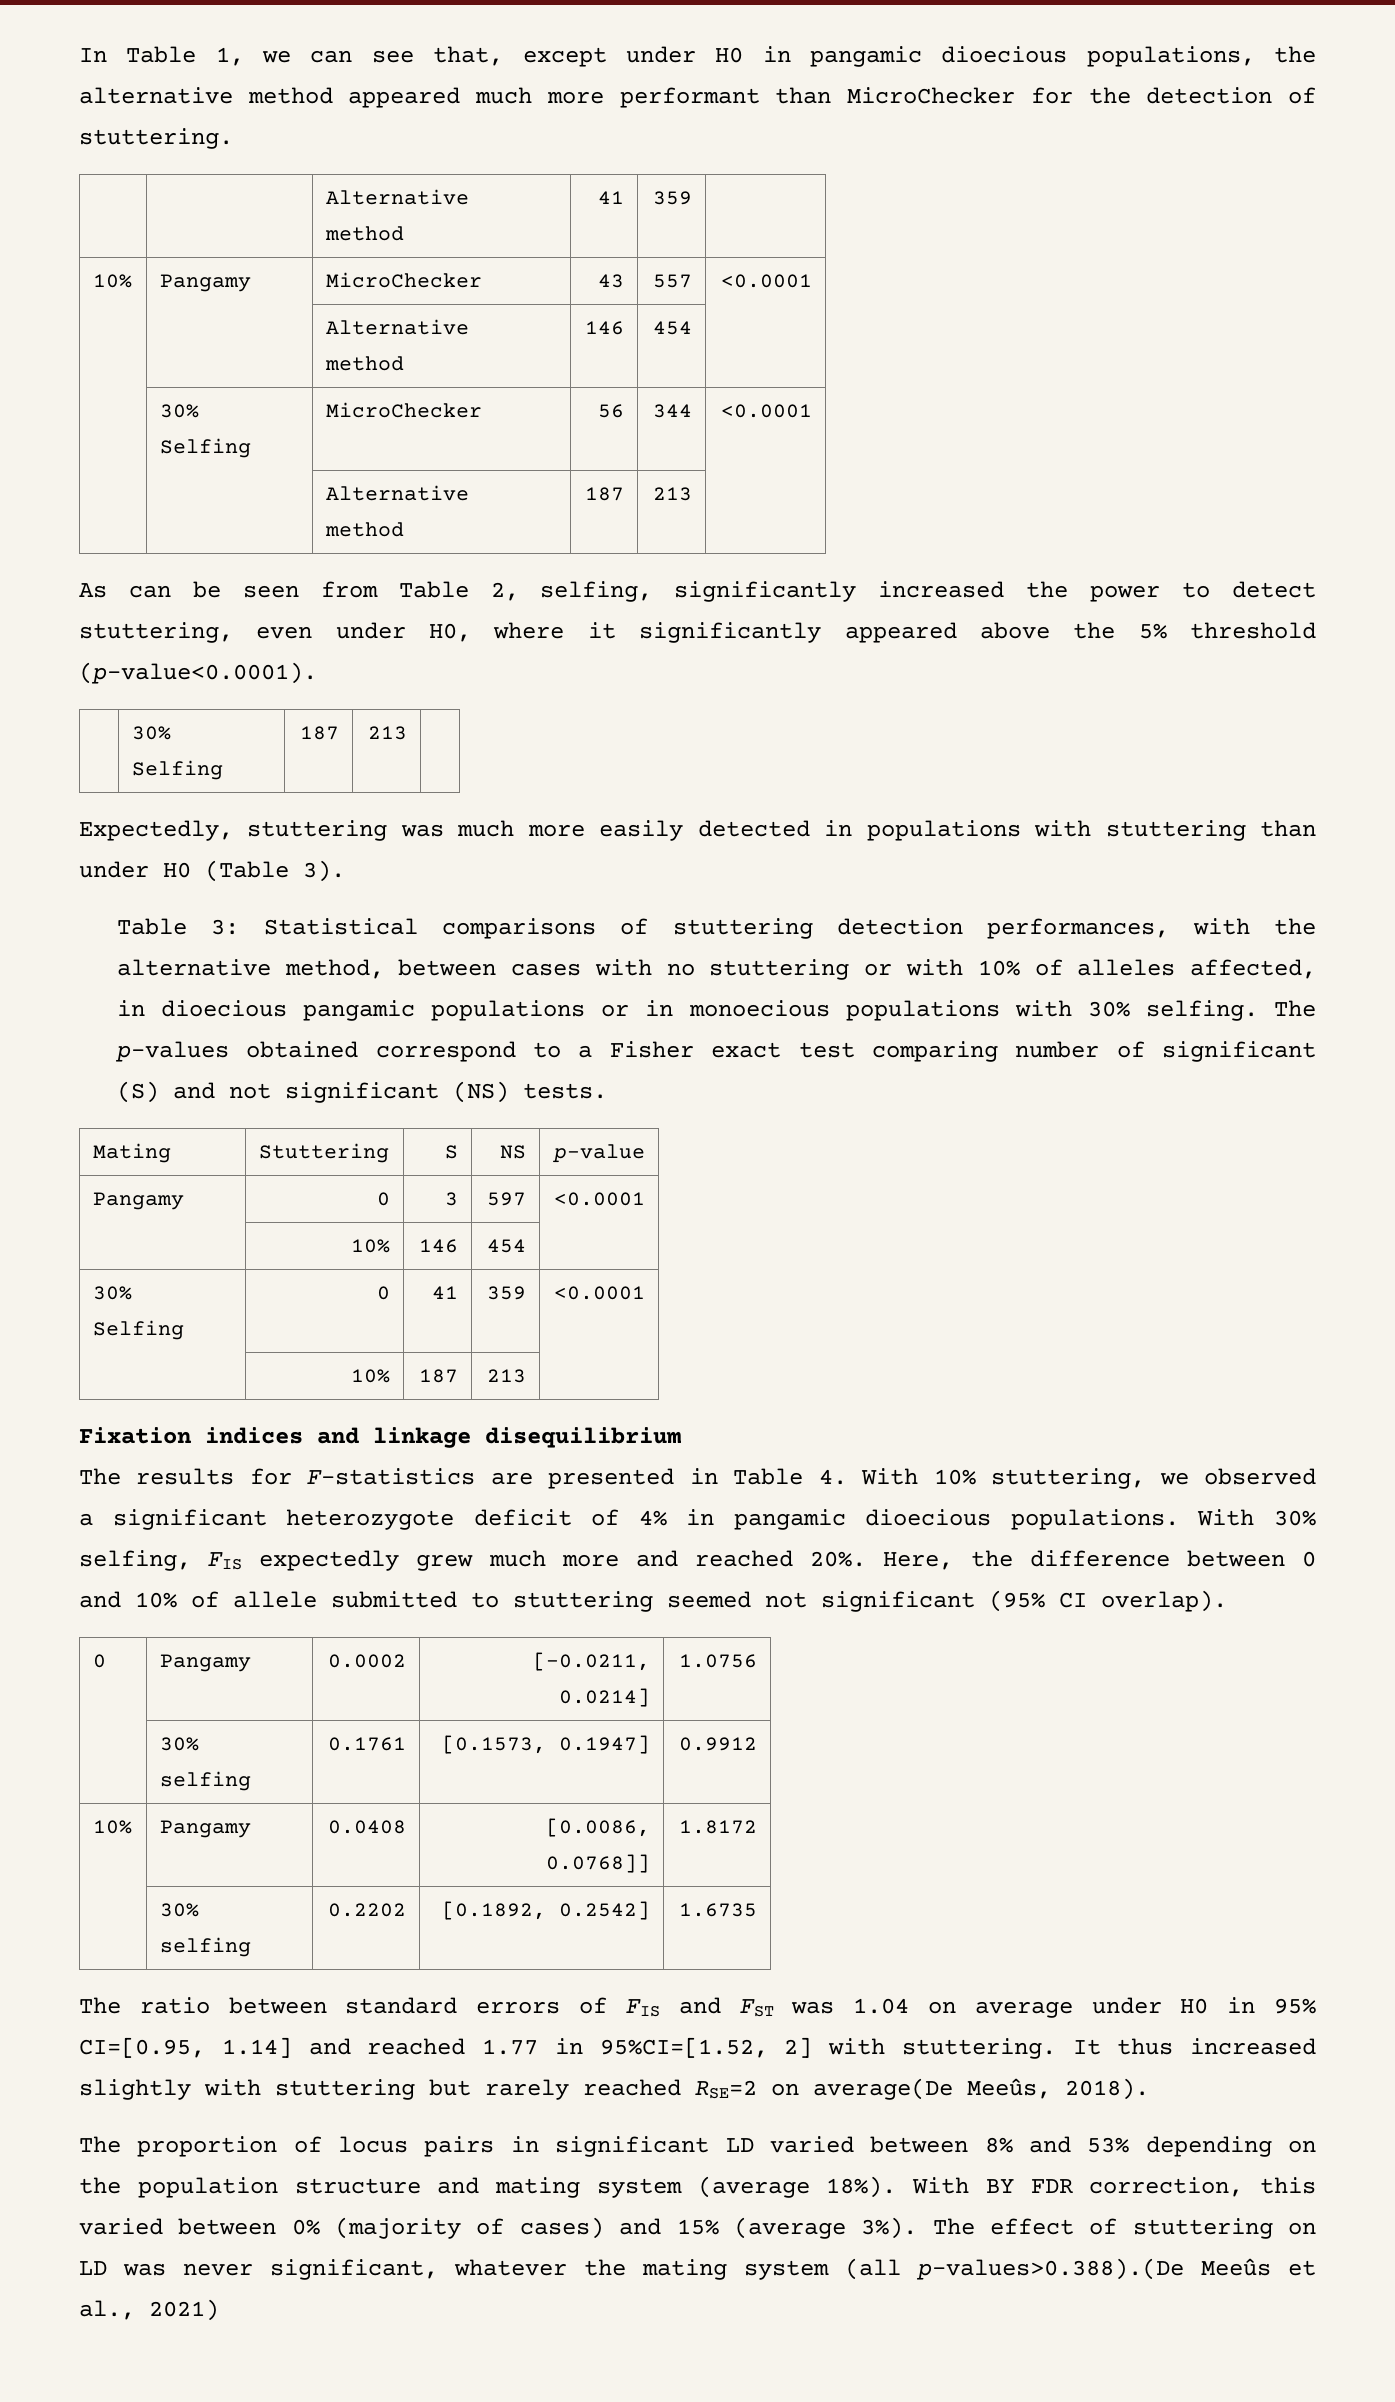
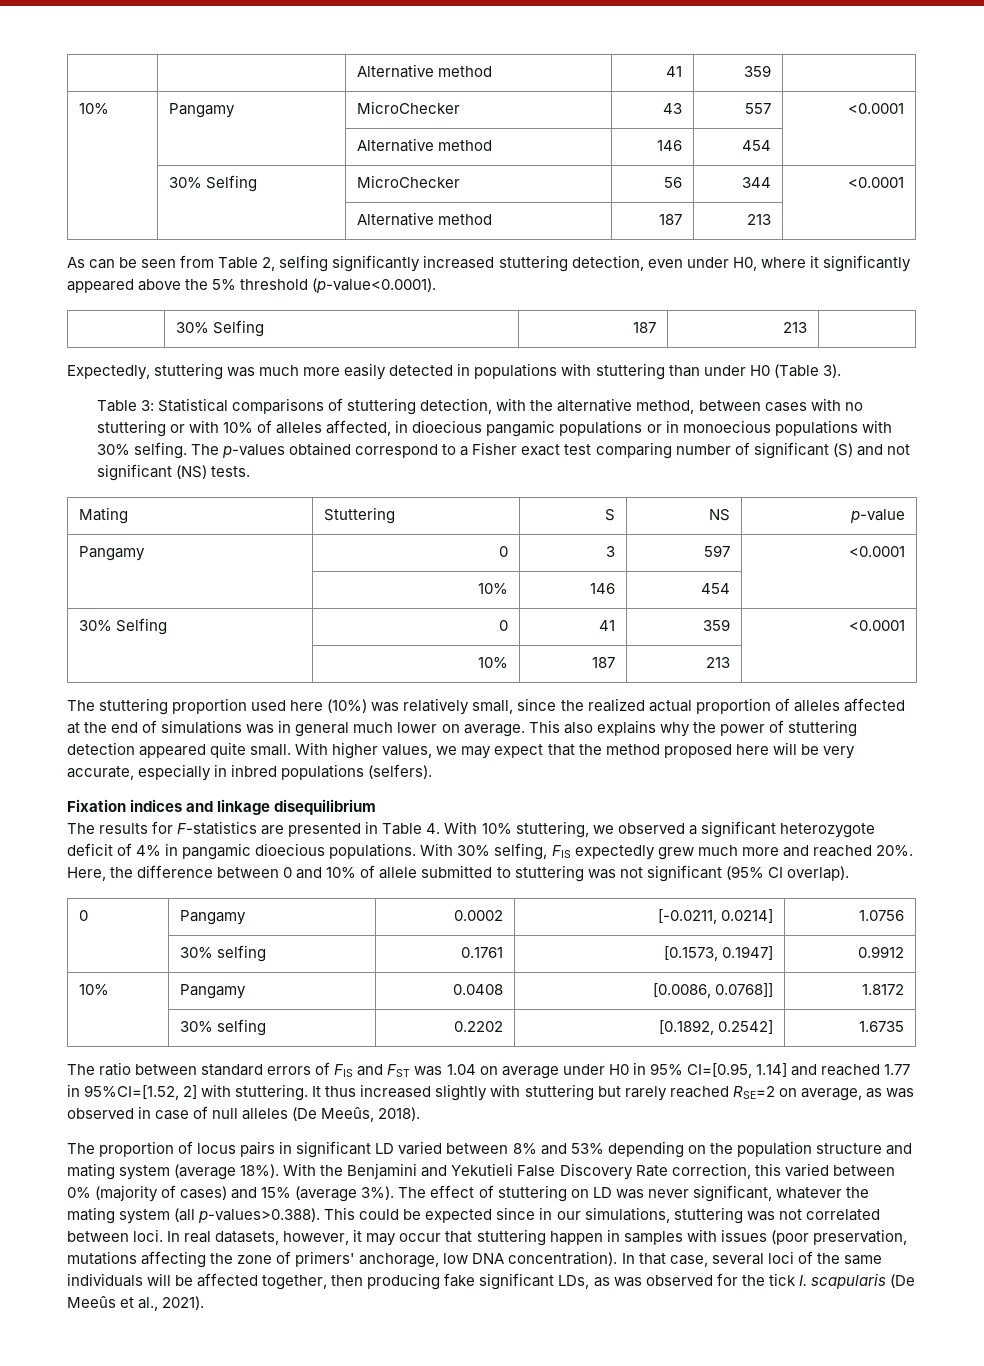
[79,46,1317,67] [79,87,1317,108] [79,128,233,149] In Table 1, we can see that, except under H0 in pangamic dioecious populations, the alternative method appeared much more performant than MicroChecker for the detection of stuttering. // -> (356, 71) none
[540,581,653,602] selfing, -> [279,255,329,272] selfing
[1026,581,1316,602] [79,622,233,643] the power to detect stuttering, -> [498,255,644,272] stuttering detection,
[836,918,1170,939] detection performances, -> [420,398,493,414] detection,
(527, 1376) none -> [67,698,905,715] [67,720,857,737] [67,742,855,759] [67,764,433,781] // The stuttering proportion used here (10%) was relatively small, since the realized actual proportion of alleles affected at the end of simulations was in general much lower on average. This also explains why the power of stuttering detection appeared quite small. With higher values, we may expect that the method proposed here will be very accurate, especially in inbred populations (selfers).
[667,1591,751,1608] seemed -> [587,869,616,879] was
[813,2078,953,2100] average(De -> [800,1088,914,1101] [67,1106,318,1121] average, as was observed in case of null alleles (De
[985,2179,1073,2193] BY FDR -> [320,1163,668,1180] the Benjamini and Yekutieli False Discovery Rate
[916,2258,1184,2280] p-values>0.388).(De -> [198,1207,880,1224] [67,1229,907,1246] [67,1251,882,1268] [67,1273,915,1290] p-values>0.388). This could be expected since in our simulations, stuttering was not correlated between loci. In real datasets, however, it may occur that stuttering happen in samples with issues (poor preservation, mutations affecting the zone of primers' anchorage, low DNA concentration). In that case, several loci of the same individuals will be affected together, then producing fake significant LDs, as was observed for the tick I. scapularis (De
[149,2299,219,2321] 2021) -> [162,1296,205,1310] 2021).

